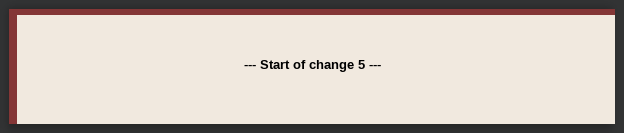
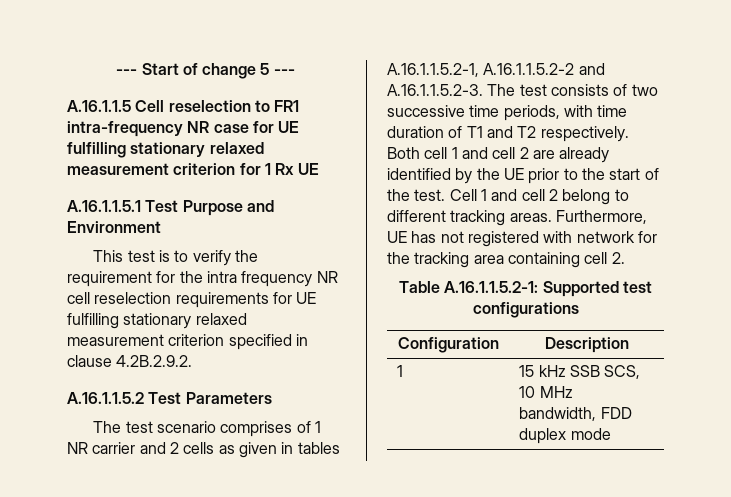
(381, 66) none -> [67,100,300,112] [67,121,300,137] [67,142,264,158] [67,163,319,175] [67,200,274,216] [67,221,161,233] [93,250,259,266] [67,271,338,287] [67,292,317,308] [67,313,247,329] [67,334,308,350] [67,355,193,367] [67,392,272,404] [93,421,322,437] [67,442,340,458] [387,63,605,77] [387,84,658,96] [387,105,628,121] [387,126,629,142] [387,147,610,163] [387,168,659,184] [387,189,629,205] [387,210,647,226] [387,231,657,247] [387,252,625,268] [399,281,652,297] [472,302,579,318] [398,337,499,353] [544,337,629,353] [397,365,404,377] [519,365,641,379] [519,386,573,398] [519,407,632,421] [519,428,611,444] // A.16.1.1.5 Cell reselection to FR1 intra-frequency NR case for UE fulfilling stationary relaxed measurement criterion for 1 Rx UE // A.16.1.1.5.1 Test Purpose and Environment // This test is to verify the requirement for the intra frequency NR cell reselection requirements for UE fulfilling stationary relaxed measurement criterion specified in clause 4.2B.2.9.2. // A.16.1.1.5.2 Test Parameters // The test scenario comprises of 1 NR carrier and 2 cells as given in tables A.16.1.1.5.2-1, A.16.1.1.5.2-2 and A.16.1.1.5.2-3. The test consists of two successive time periods, with time duration of T1 and T2 respectively. Both cell 1 and cell 2 are already identified by the UE prior to the start of the test. Cell 1 and cell 2 belong to different tracking areas. Furthermore, UE has not registered with network for the tracking area containing cell 2. // Table A.16.1.1.5.2-1: Supported test configurations // Configuration | Description // 1 | 15 kHz SSB SCS, 10 MHz bandwidth, FDD duplex mode

